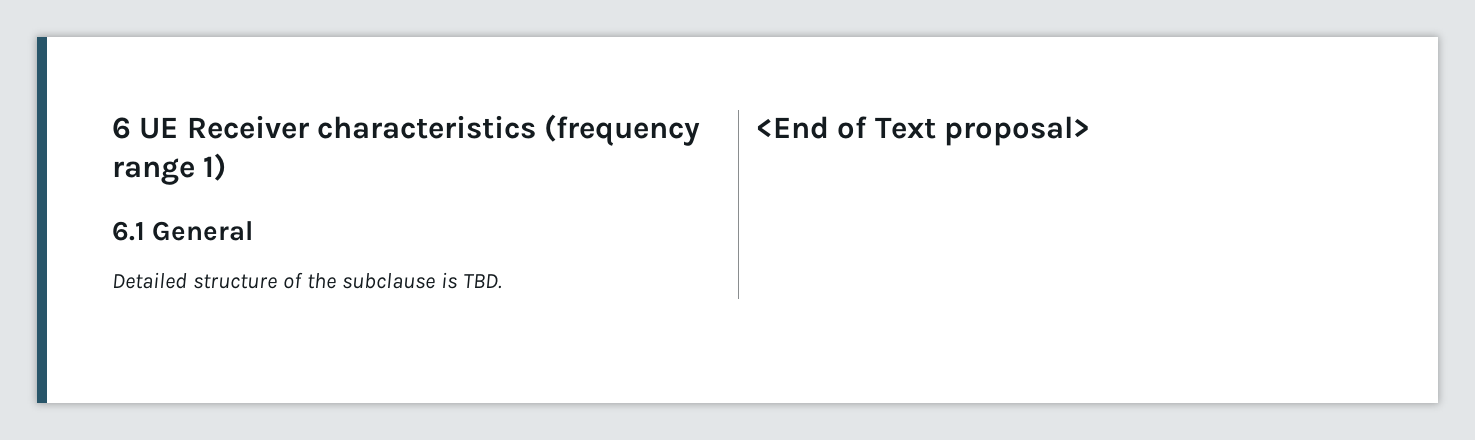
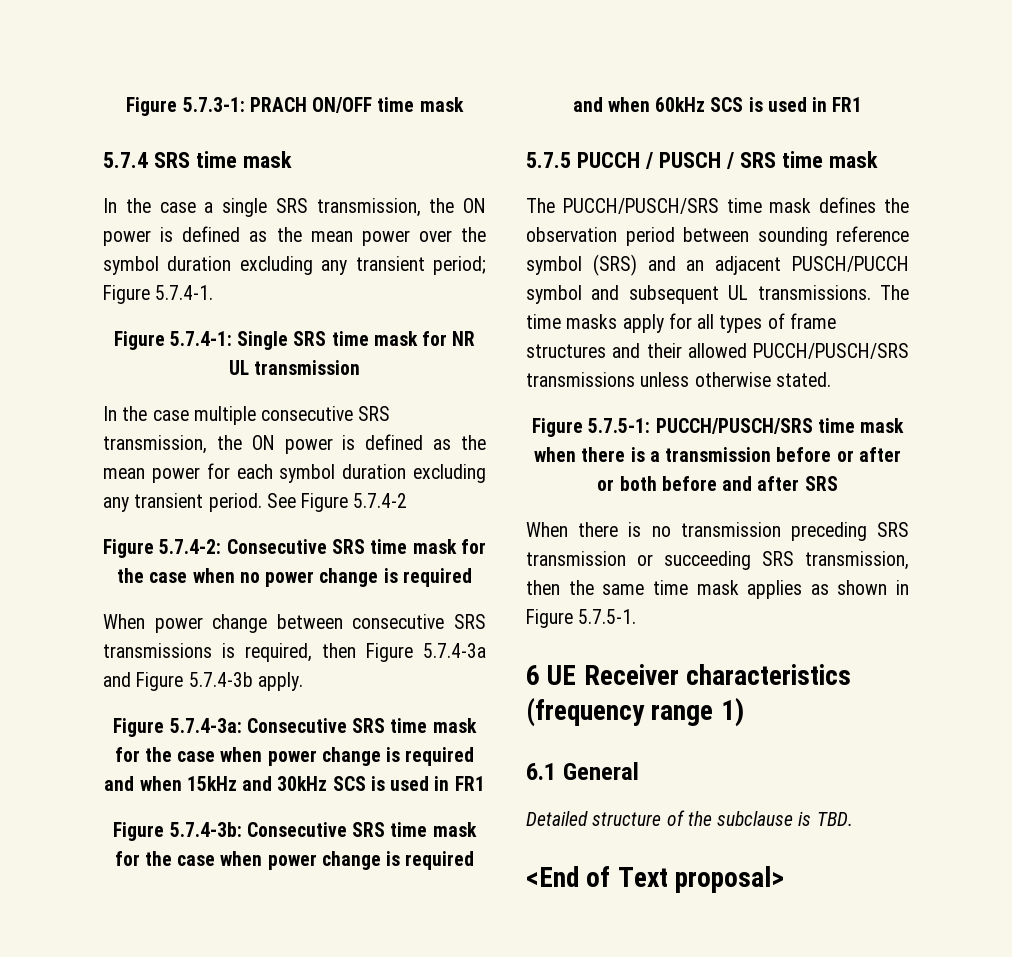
(112, 128) none -> [126,97,464,116] [103,151,292,168] [103,198,486,217] [103,226,486,246] [103,256,486,275] [103,285,214,304] [113,331,476,350] [228,360,361,375] [103,406,391,425] [103,434,486,454] [103,463,486,483] [103,493,408,512] [103,539,486,558] [117,568,472,587] [103,614,486,633] [103,643,486,662] [103,672,303,691] [113,718,477,737] [114,747,475,766] [104,776,485,791] [113,822,477,841] [114,851,475,870] [572,97,863,112] [526,151,878,169] [526,197,909,214] [526,226,909,246] [526,254,909,276] [526,285,909,304] [526,313,836,333] [526,343,909,359] [526,372,831,387] [531,418,905,437] [534,447,901,462] [597,476,838,491] [526,522,909,541] [526,551,909,570] [526,580,909,599] [526,609,637,628] Figure 5.7.3-1: PRACH ON/OFF time mask // 5.7.4 SRS time mask // In the case a single SRS transmission, the ON power is defined as the mean power over the symbol duration excluding any transient period; Figure 5.7.4-1. // Figure 5.7.4-1: Single SRS time mask for NR UL transmission // In the case multiple consecutive SRS transmission, the ON power is defined as the mean power for each symbol duration excluding any transient period. See Figure 5.7.4-2 // Figure 5.7.4-2: Consecutive SRS time mask for the case when no power change is required // When power change between consecutive SRS transmissions is required, then Figure 5.7.4-3a and Figure 5.7.4-3b apply. // Figure 5.7.4-3a: Consecutive SRS time mask for the case when power change is required and when 15kHz and 30kHz SCS is used in FR1 // Figure 5.7.4-3b: Consecutive SRS time mask for the case when power change is required and when 60kHz SCS is used in FR1 // 5.7.5 PUCCH / PUSCH / SRS time mask // The PUCCH/PUSCH/SRS time mask defines the observation period between sounding reference symbol (SRS) and an adjacent PUSCH/PUCCH symbol and subsequent UL transmissions. The time masks apply for all types of frame structures and their allowed PUCCH/PUSCH/SRS transmissions unless otherwise stated. // Figure 5.7.5-1: PUCCH/PUSCH/SRS time mask when there is a transmission before or after or both before and after SRS // When there is no transmission preceding SRS transmission or succeeding SRS transmission, then the same time mask applies as shown in Figure 5.7.5-1. //

